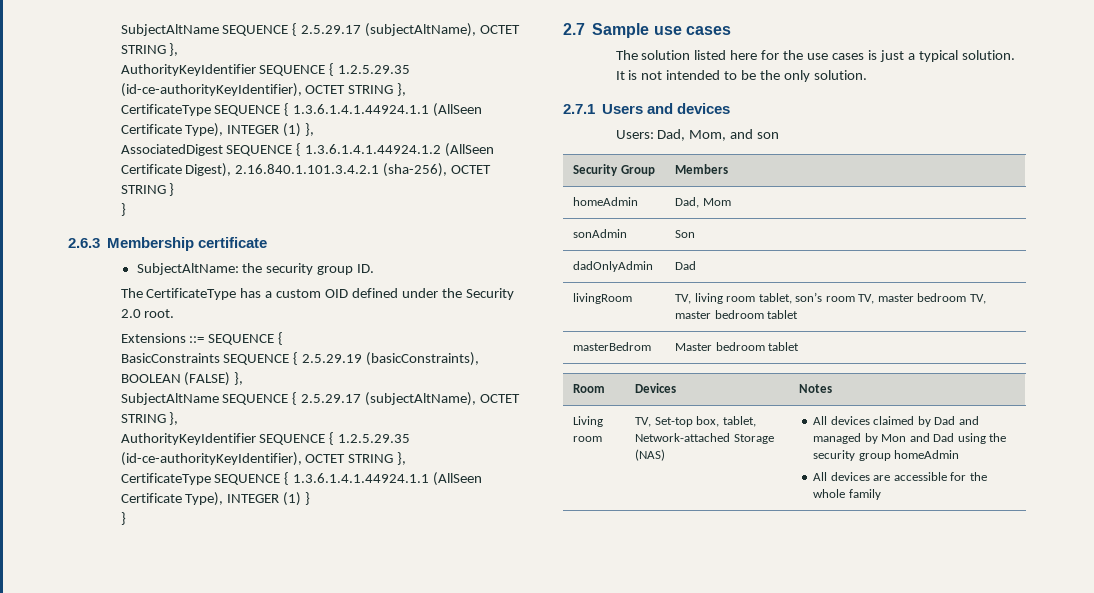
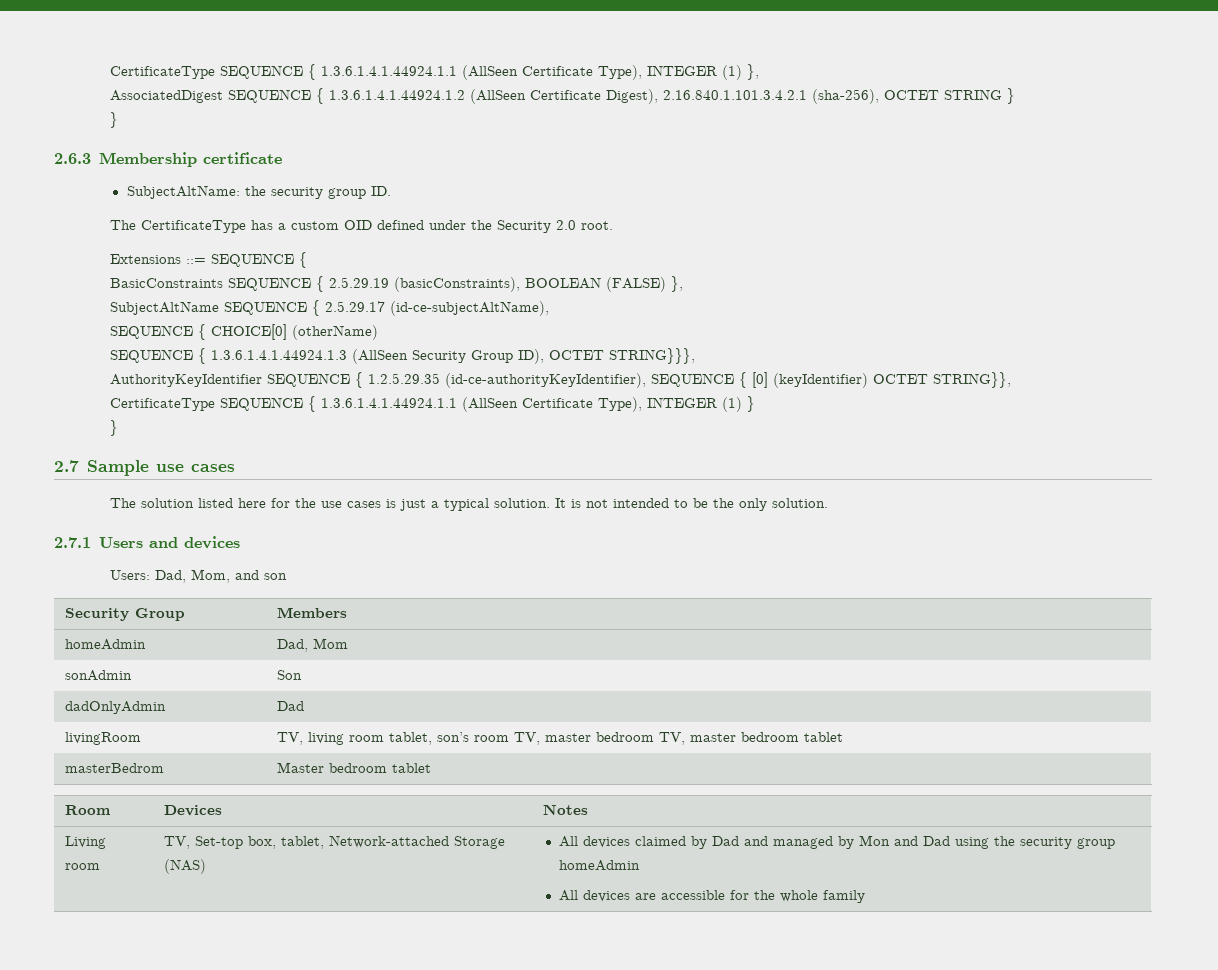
[120,23,521,37] [120,43,179,56] [120,63,411,76] [120,83,407,97] SubjectAltName SEQUENCE { 2.5.29.17 (subjectAltName), OCTET STRING }, // AuthorityKeyIdentifier SEQUENCE { 1.2.5.29.35 (id-ce-authorityKeyIdentifier), OCTET STRING }, // -> (110, 72) none
[365,392,521,406] [120,412,179,425] [120,432,411,445] [120,452,407,466] (subjectAltName), OCTET STRING }, // AuthorityKeyIdentifier SEQUENCE { 1.2.5.29.35 (id-ce-authorityKeyIdentifier), OCTET STRING }, -> [390,301,550,316] [110,324,379,340] [110,348,696,364] [110,372,1012,388] (id-ce-subjectAltName), // SEQUENCE { CHOICE[0] (otherName) // SEQUENCE { 1.3.6.1.4.1.44924.1.3 (AllSeen Security Group ID), OCTET STRING}}}, // AuthorityKeyIdentifier SEQUENCE { 1.2.5.29.35 (id-ce-authorityKeyIdentifier), SEQUENCE { [0] (keyIdentifier) OCTET STRING}},

